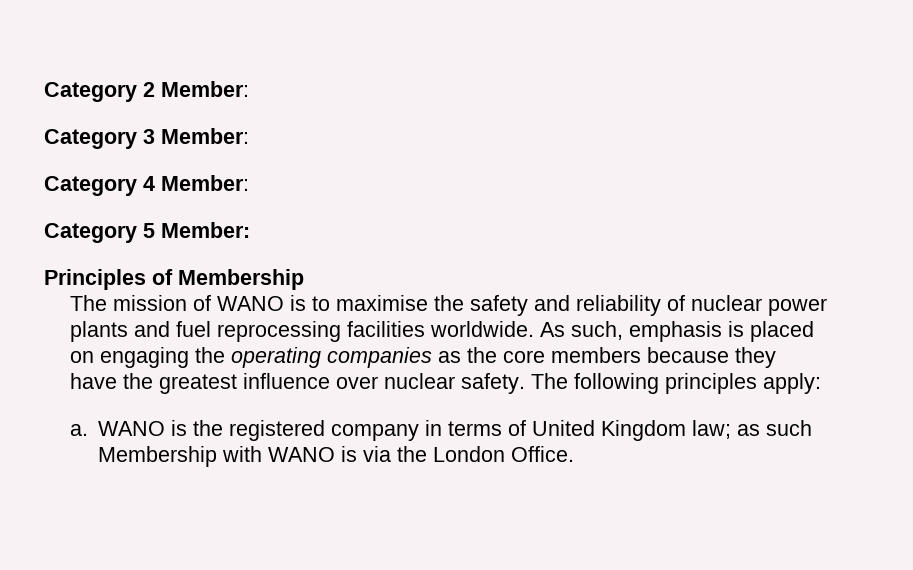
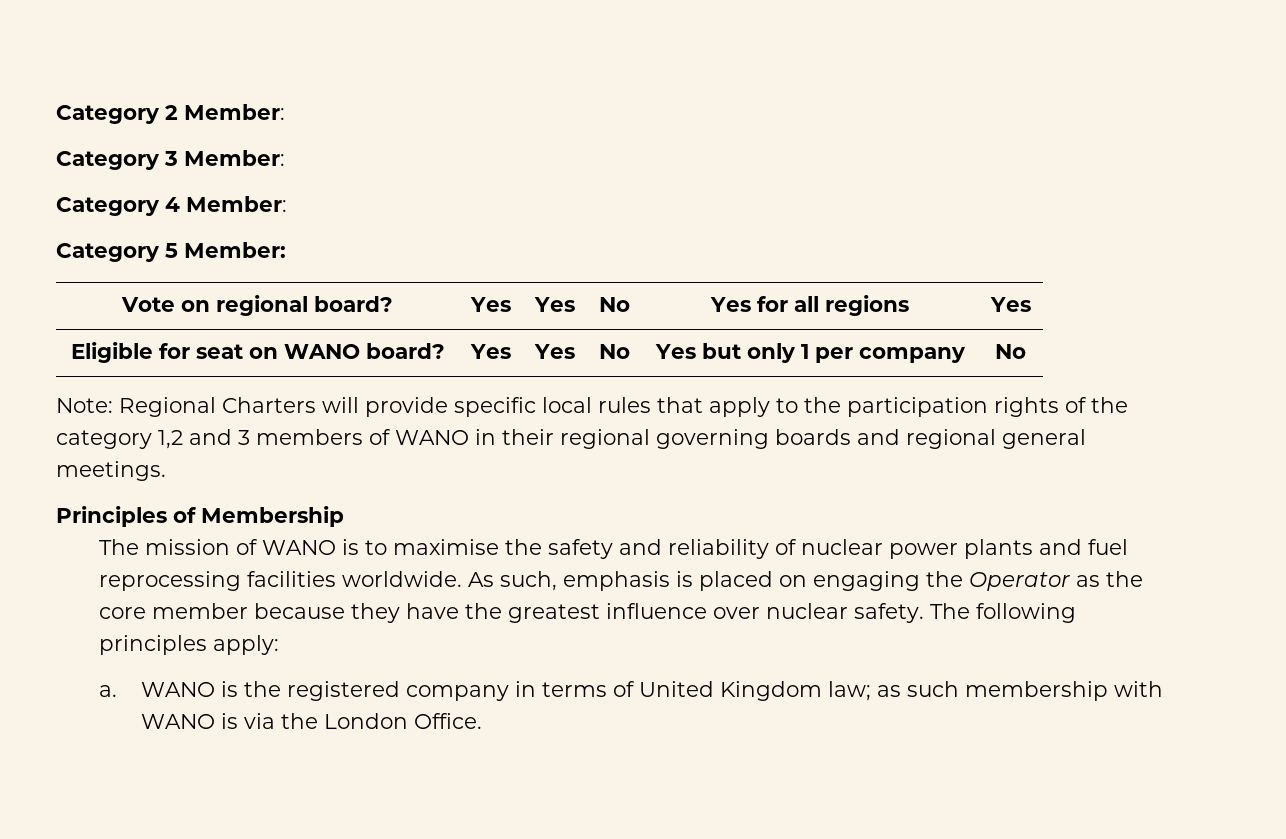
(250, 230) none -> [121,295,393,316] [469,297,511,312] [533,297,575,312] [598,297,630,312] [710,295,909,316] [989,297,1031,312] [70,342,445,363] [469,344,511,359] [533,344,575,359] [598,344,630,359] [654,343,966,363] [995,344,1026,359] [56,397,1128,417] [56,429,1086,449] [56,461,166,481] // Vote on regional board? | Yes | Yes | No | Yes for all regions | Yes // Eligible for seat on WANO board? | Yes | Yes | No | Yes but only 1 per company | No // Note: Regional Charters will provide specific local rules that apply to the participation rights of the category 1,2 and 3 members of WANO in their regional governing boards and regional general meetings.
[230,347,432,368] operating companies -> [968,572,1070,591] Operator
[550,347,641,363] members -> [151,603,248,619] member
[98,446,218,467] Membership -> [965,681,1109,701] membership

